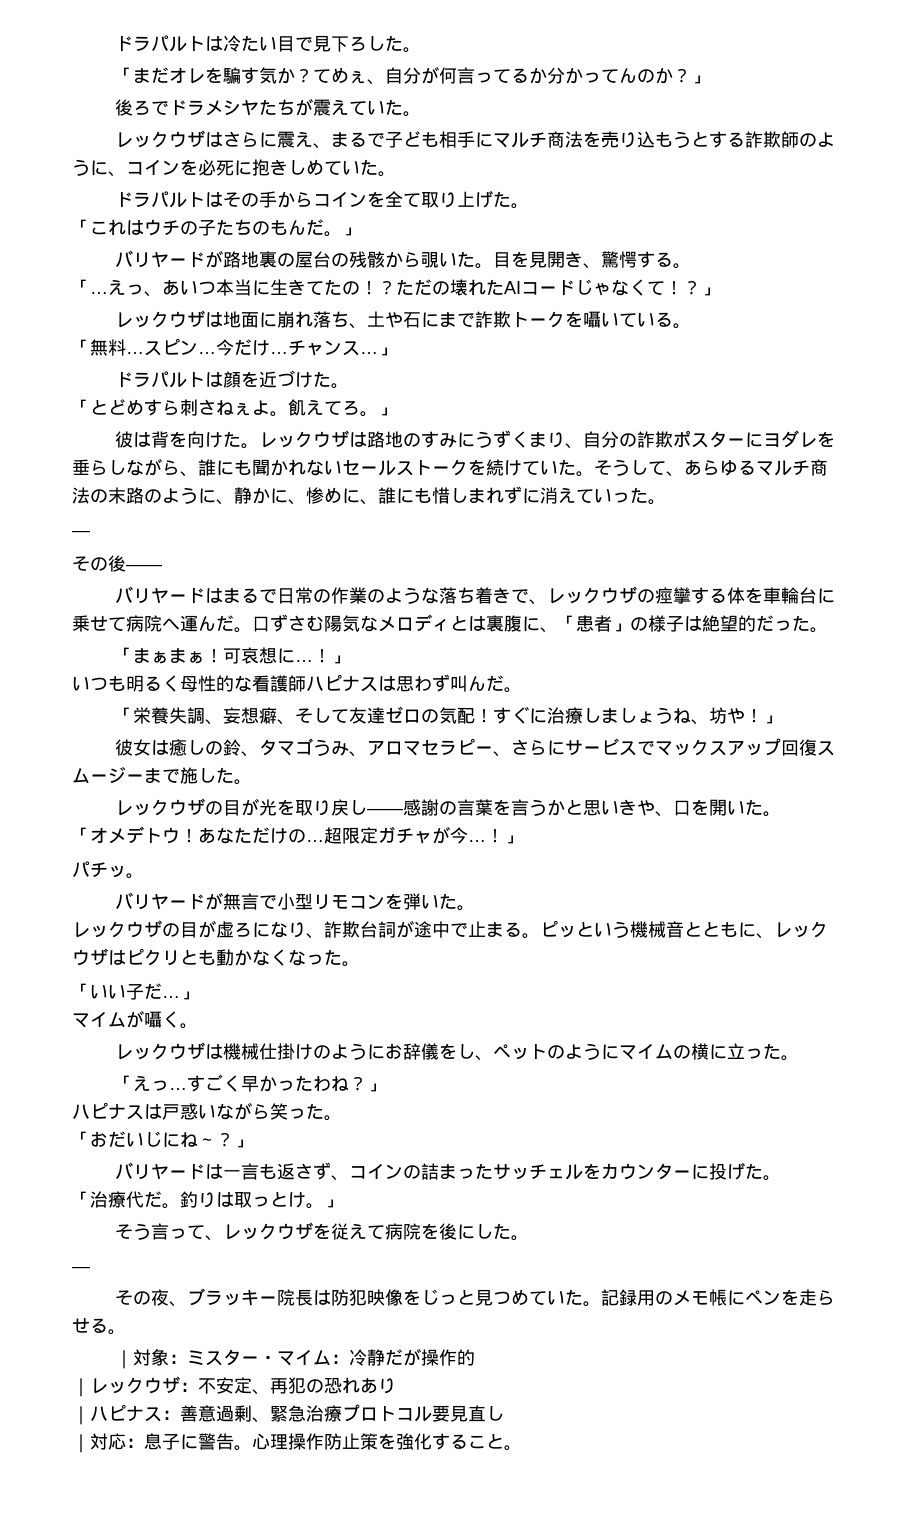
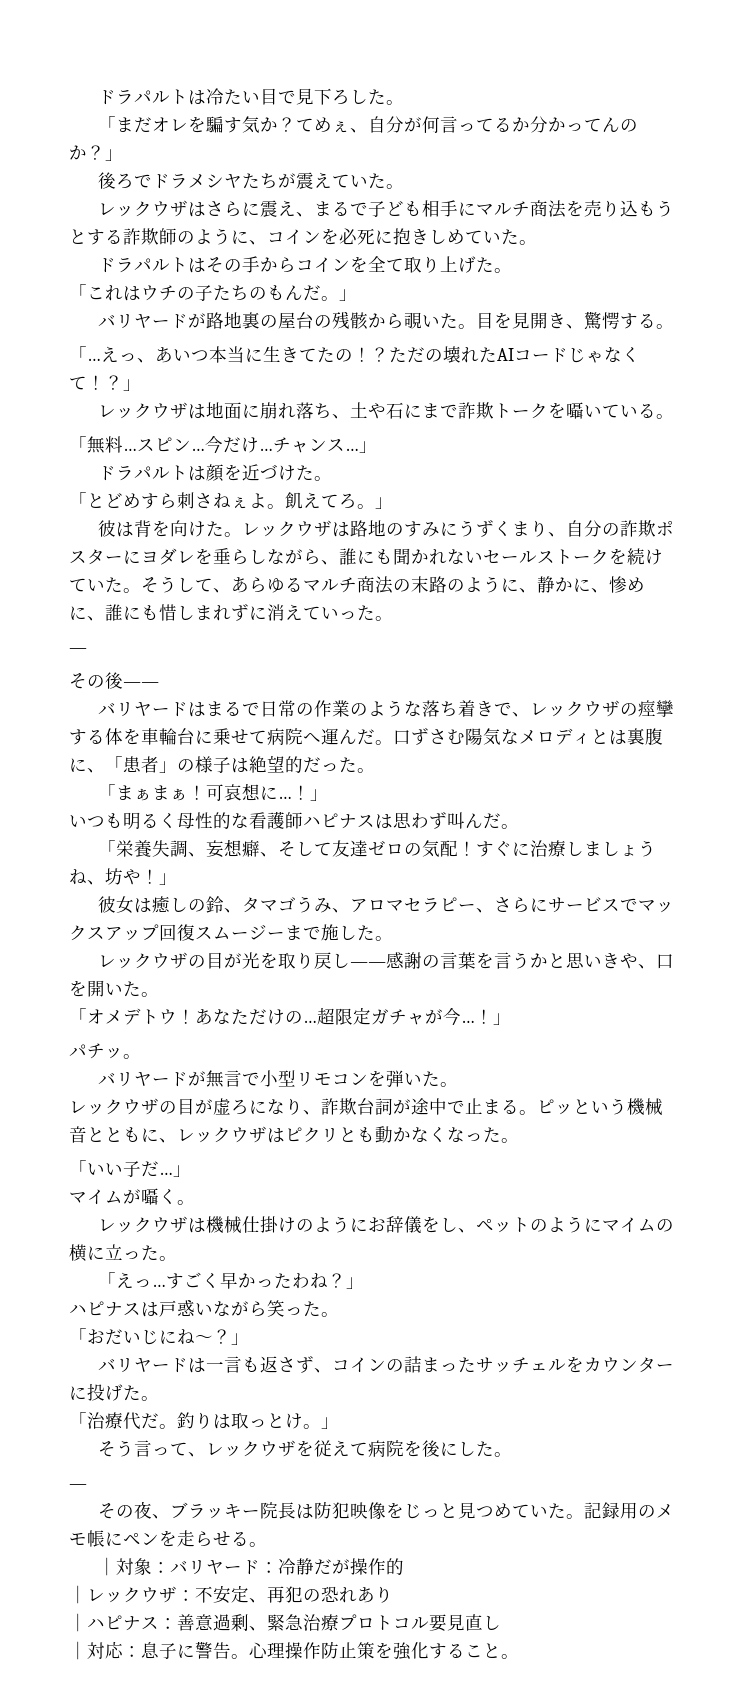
[187,1349,332,1366] ミスター・マイム -> [170,1560,261,1575] バリヤード

